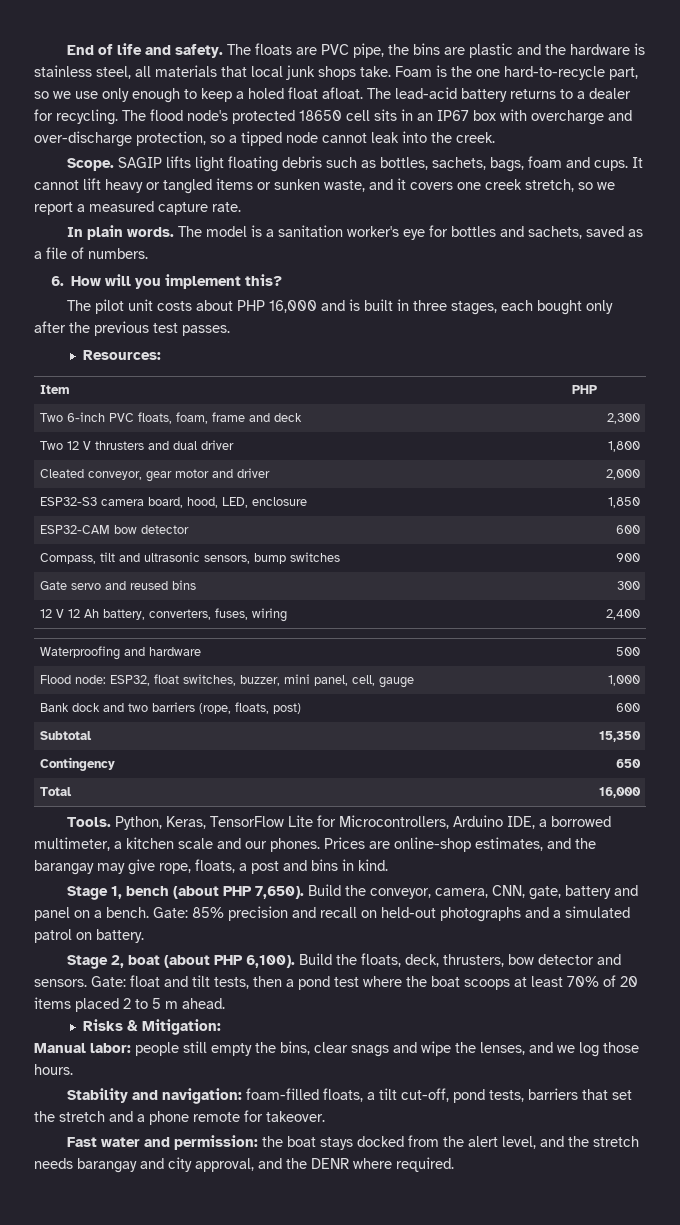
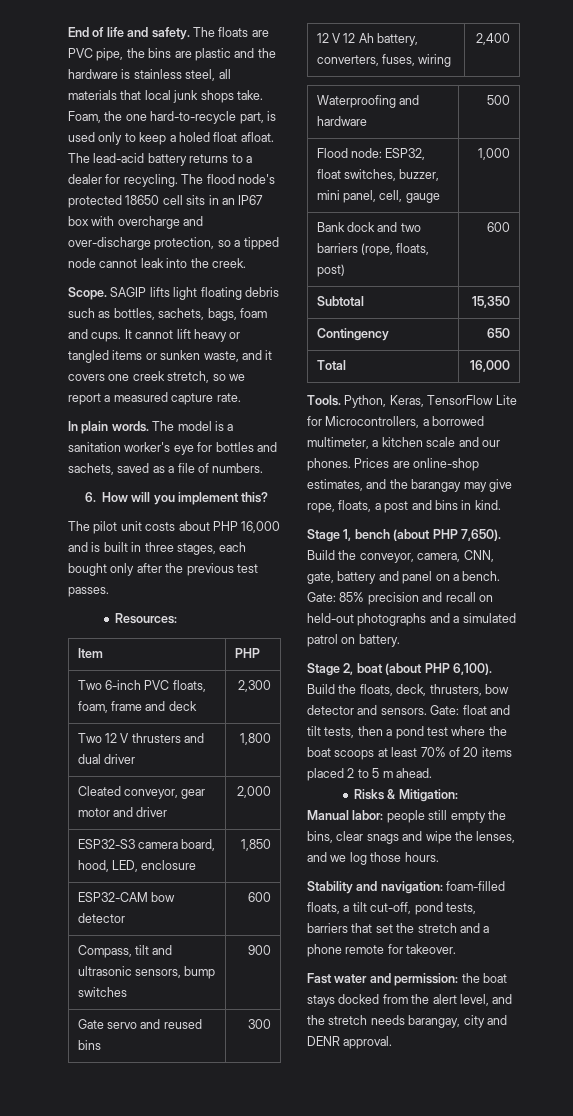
[395,65,447,77] Foam is -> [68,111,101,123] Foam,
[34,88,180,103] so we use only enough -> [266,111,276,121] [68,132,123,145] is used only
[452,815,535,829] Arduino IDE, -> (420, 422) none
[77,1157,454,1173] barangay and city approval, and the DENR where required. -> [408,1015,507,1028] [307,1036,393,1049] barangay, city and DENR approval.

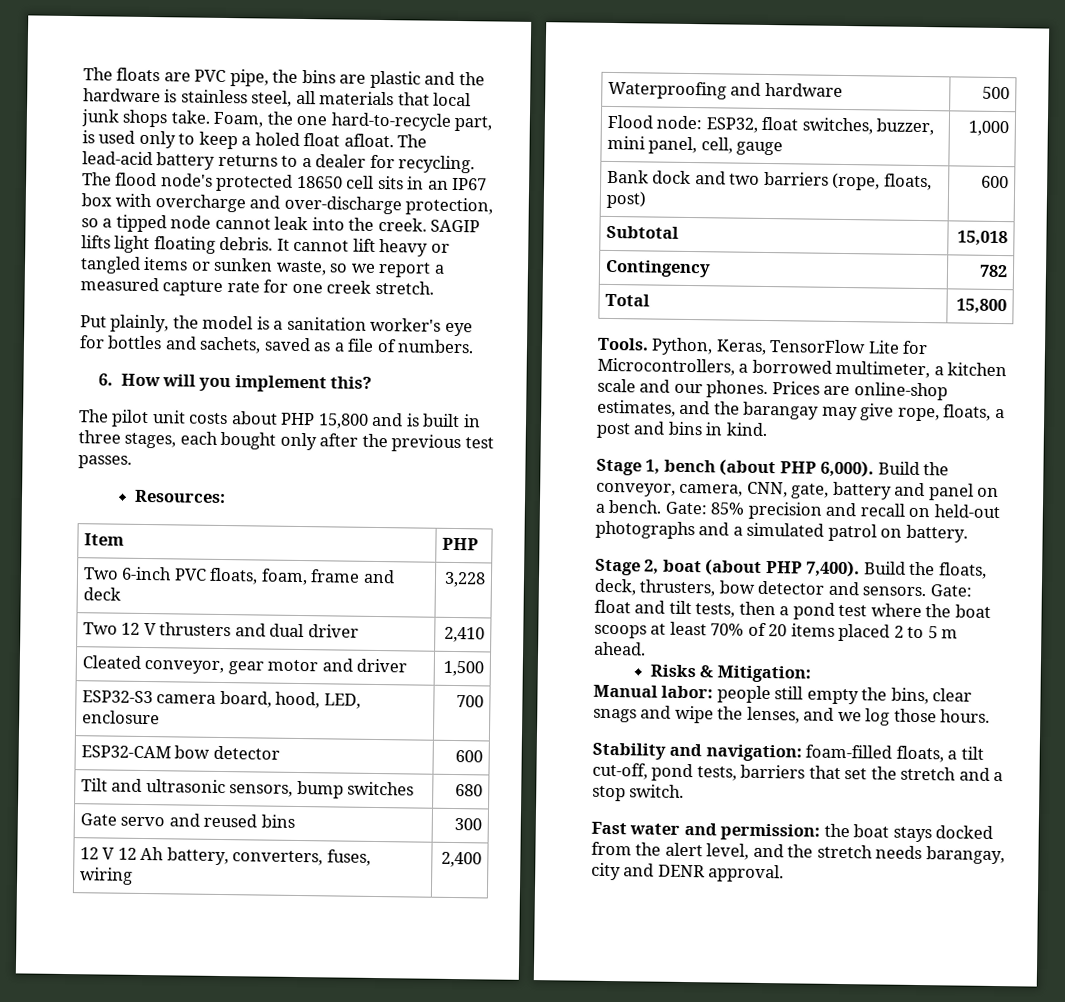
[68,27,190,40] End of life and safety. -> (83, 74) none
[68,287,107,300] // Scope. -> (427, 224) none
[244,287,279,297] [68,308,267,321] [68,329,122,342] debris such as bottles, sachets, bags, foam and cups. -> [219,236,274,251] debris.
[241,350,273,360] [68,371,210,383] and it covers one creek stretch, -> (327, 268) none
[216,393,241,402] [68,421,175,434] rate. // In plain words. The -> [226,279,434,295] [80,314,199,333] rate for one creek stretch. // Put plainly, the
[241,521,281,533] 16,000 -> [317,413,369,429] 15,800
[238,680,272,692] 2,300 -> [443,571,486,588] 3,228
[240,733,272,745] 1,800 -> [443,626,485,643] 2,410
[237,786,272,798] 2,000 -> [442,660,484,677] 1,500
[241,839,272,851] 1,850 -> [455,695,484,708] 700
[77,945,150,958] Compass, tilt -> [81,778,109,792] Tilt
[248,945,272,955] 900 -> [454,784,483,797] 680
[472,296,511,308] 15,350 -> [956,230,1008,247] 15,018
[487,328,511,338] 650 -> [978,264,1008,278] 782
[470,360,511,372] 16,000 -> [955,298,1007,315] 15,800
[460,529,501,541] 7,650). -> [820,460,875,478] 6,000).
[452,663,492,675] 6,100). -> [806,560,861,578] 7,400).
[307,944,457,957] phone remote for takeover. -> [592,784,685,802] stop switch.

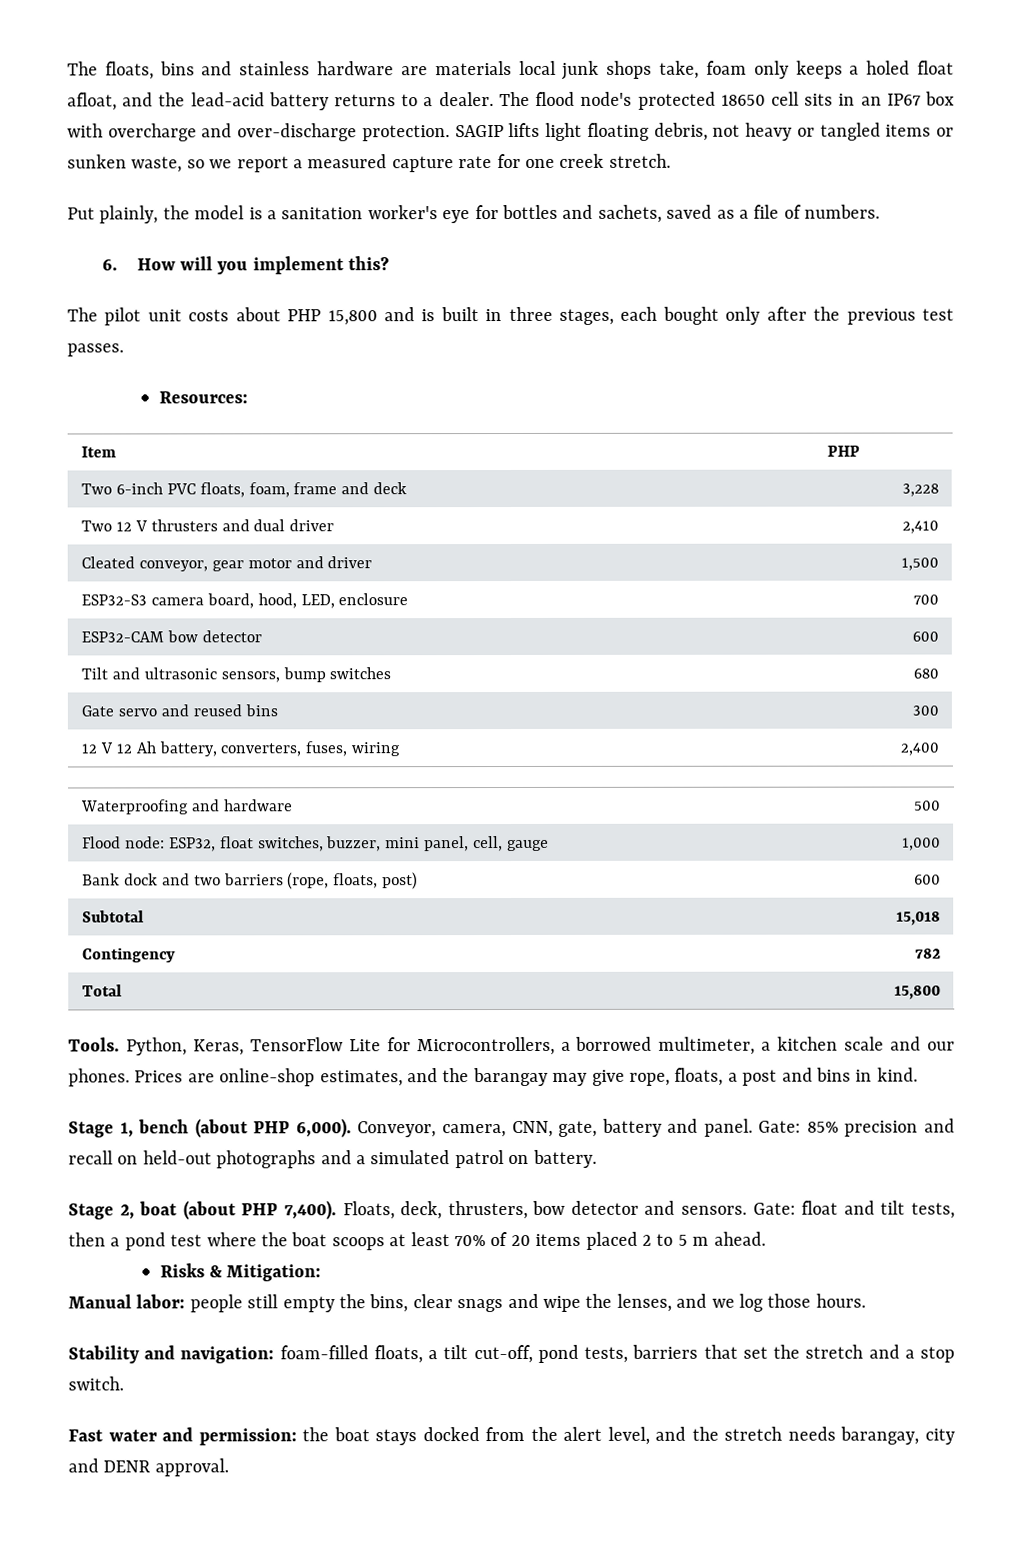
[83,67,485,89] [83,88,472,107] [81,109,493,132] [82,130,428,150] The floats are PVC pipe, the bins are plastic and the hardware is stainless steel, all materials that local junk shops take. Foam, the one hard-to-recycle part, is used only to keep a holed float afloat. The -> [67,60,955,80] [67,92,186,111] The floats, bins and stainless hardware are materials local junk shops take, foam only keeps a holed float afloat, and the
[315,154,476,174] dealer for recycling. -> [438,92,494,107] dealer.
[405,197,494,216] [81,214,481,233] [81,235,376,254] protection, so a tipped node cannot leak into the creek. SAGIP lifts light floating debris. It cannot lift -> [361,122,741,142] protection. SAGIP lifts light floating debris, not
[877,461,950,476] [596,482,676,497] Build the conveyor, -> [357,1121,437,1138] Conveyor,
[928,483,1000,501] [595,499,663,514] panel on a bench. -> [703,1118,753,1137] panel.
[863,561,987,579] Build the floats, -> [342,1201,395,1220] Floats,

